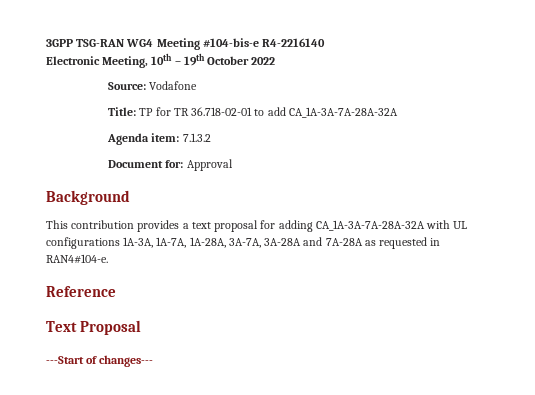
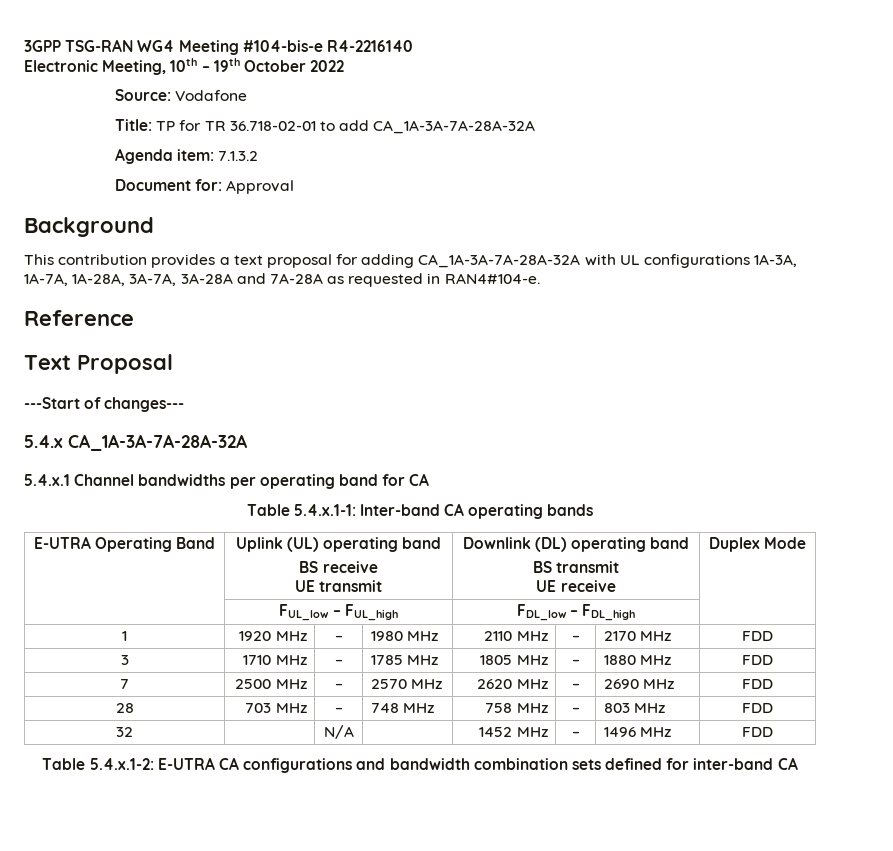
(154, 361) none -> [24,434,247,451] [24,473,430,489] [246,503,594,519] [33,536,216,552] [235,537,442,552] [299,561,378,573] [294,580,383,592] [462,537,690,552] [532,561,620,573] [536,580,616,592] [708,537,807,552] [279,604,398,621] [516,604,636,621] [122,631,127,641] [239,631,307,641] [334,635,343,641] [370,631,438,641] [484,631,548,641] [571,635,580,641] [603,631,671,641] [742,631,773,641] [120,655,129,665] [243,655,307,665] [334,659,343,665] [370,655,438,665] [480,655,548,665] [571,659,580,665] [603,655,671,665] [742,655,773,665] [120,679,129,689] [235,679,307,689] [334,683,343,689] [370,679,442,689] [477,679,548,689] [571,683,580,689] [603,679,674,689] [742,679,773,689] [115,703,134,713] [245,703,307,713] [334,707,343,713] [370,703,434,713] [485,703,548,713] [571,707,580,713] [603,703,665,713] [742,703,773,713] [116,727,133,737] [323,725,354,739] [479,727,548,737] [571,731,580,737] [603,727,671,737] [742,727,773,737] [42,757,798,773] // 5.4.x CA_1A-3A-7A-28A-32A // 5.4.x.1 Channel bandwidths per operating band for CA // Table 5.4.x.1-1: Inter-band CA operating bands // E-UTRA Operating Band | Uplink (UL) operating band // BS receive // UE transmit | Downlink (DL) operating band // BS transmit // UE receive | Duplex Mode // | FUL_low – FUL_high | FDL_low – FDL_high | // 1 | 1920 MHz | – | 1980 MHz | 2110 MHz | – | 2170 MHz | FDD // 3 | 1710 MHz | – | 1785 MHz | 1805 MHz | – | 1880 MHz | FDD // 7 | 2500 MHz | – | 2570 MHz | 2620 MHz | – | 2690 MHz | FDD // 28 | 703 MHz | – | 748 MHz | 758 MHz | – | 803 MHz | FDD // 32 | | N/A | | 1452 MHz | – | 1496 MHz | FDD // Table 5.4.x.1-2: E-UTRA CA configurations and bandwidth combination sets defined for inter-band CA

